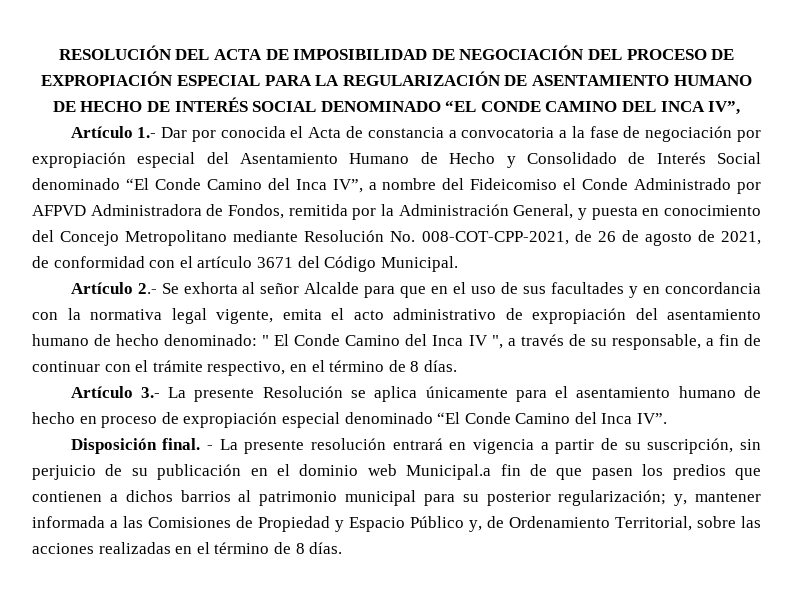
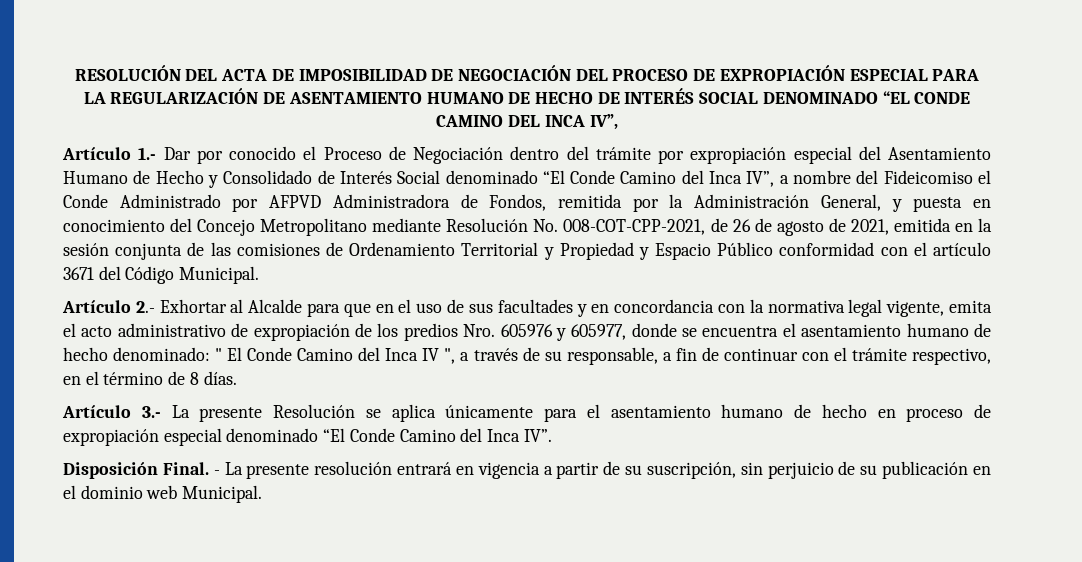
[220,126,733,142] conocida el Acta de constancia a convocatoria a la fase de negociación -> [229,146,651,164] conocido el Proceso de Negociación dentro del trámite
[32,256,49,268] de -> [893,218,992,232] [63,242,774,260] emitida en la sesión conjunta de las comisiones de Ordenamiento Territorial y Propiedad y Espacio Público
[161,282,300,294] Se exhorta al señor -> [159,299,244,313] Exhortar al
[635,308,658,320] del -> [354,323,796,341] de los predios Nro. 605976 y 605977, donde se encuentra el
[162,438,201,450] final. -> [162,462,209,475] Final.
[406,464,761,480] [32,490,762,506] [32,516,761,532] [32,542,343,554] Municipal.a fin de que pasen los predios que contienen a dichos barrios al patrimonio municipal para su posterior regularización; y, mantener informada a las Comisiones de Propiedad y Espacio Público y, de Ordenamiento Territorial, sobre las acciones realizadas en el término de 8 días. -> [182,485,263,503] Municipal.

